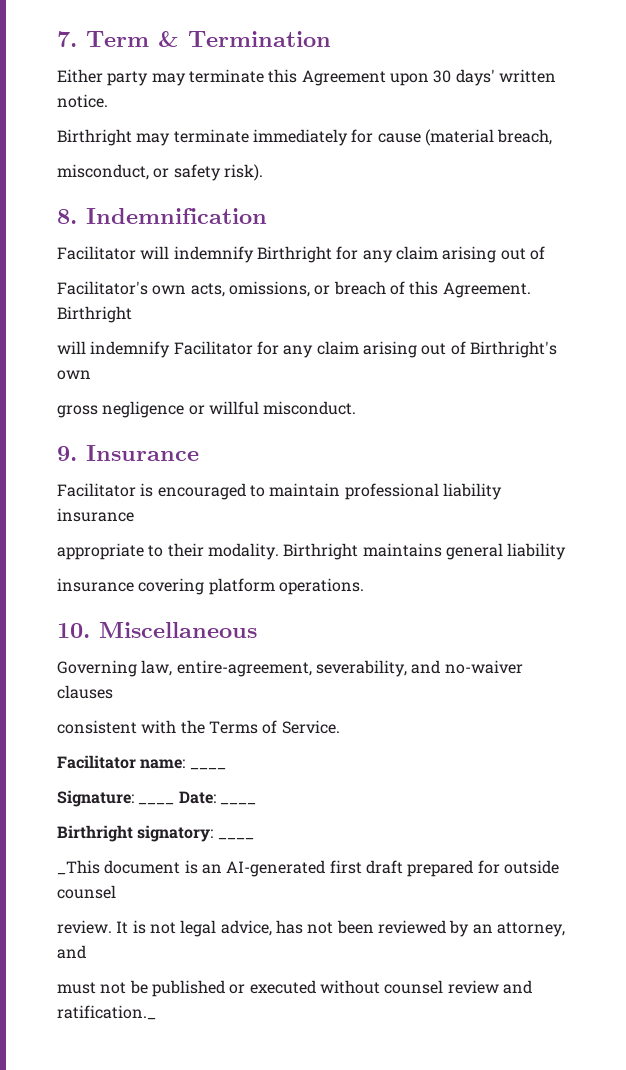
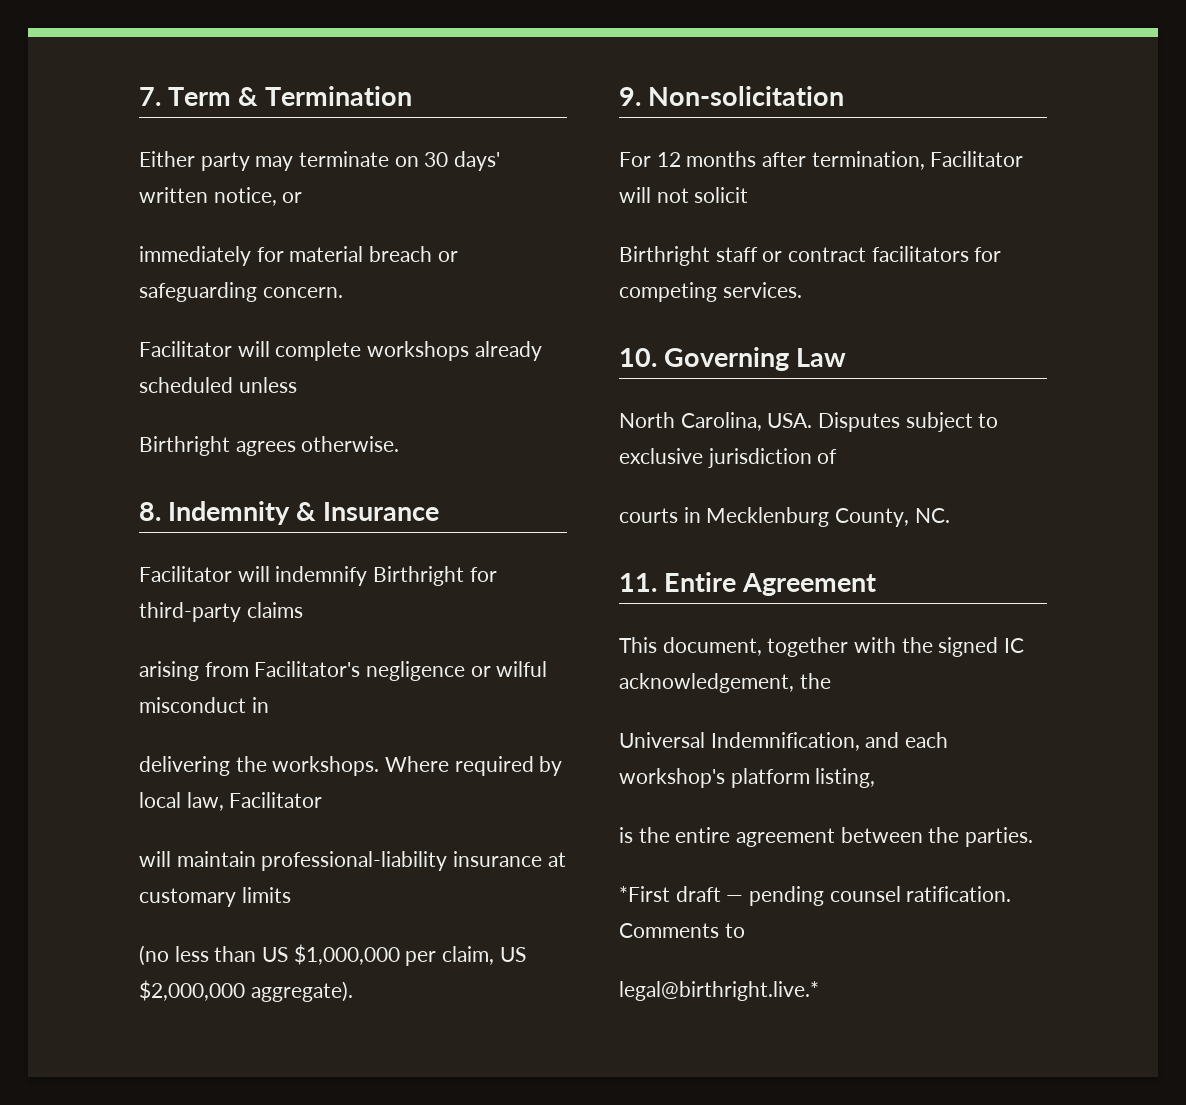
[268,69,556,86] [57,94,108,108] [57,129,553,146] [57,164,263,181] [57,208,267,224] this Agreement upon 30 days' written notice. // Birthright may terminate immediately for cause (material breach, // misconduct, or safety risk). // 8. Indemnification -> [394,151,501,171] [139,187,303,206] [139,246,458,266] [139,282,343,302] [139,341,542,361] [139,377,297,393] [139,436,400,456] [139,501,440,525] on 30 days' written notice, or // immediately for material breach or safeguarding concern. // Facilitator will complete workshops already scheduled unless // Birthright agrees otherwise. // 8. Indemnity & Insurance
[362,246,545,263] [57,281,531,298] [57,306,132,323] [57,341,557,358] [57,370,91,380] [57,401,357,418] [57,445,199,461] [57,483,502,500] [57,508,134,522] [57,543,567,560] [57,578,364,595] [57,622,257,638] [57,660,523,677] [57,685,113,699] [57,720,340,734] [57,755,226,770] [57,790,256,807] [57,825,254,842] [57,860,559,877] [57,885,116,899] [57,920,565,937] [57,945,86,959] [57,980,532,997] [57,1005,156,1020] any claim arising out of // Facilitator's own acts, omissions, or breach of this Agreement. Birthright // will indemnify Facilitator for any claim arising out of Birthright's own // gross negligence or willful misconduct. // 9. Insurance // Facilitator is encouraged to maintain professional liability insurance // appropriate to their modality. Birthright maintains general liability // insurance covering platform operations. // 10. Miscellaneous // Governing law, entire-agreement, severability, and no-waiver clauses // consistent with the Terms of Service. // Facilitator name: ____ // Signature: ____ Date: ____ // Birthright signatory: ____ // _This document is an AI-generated first draft prepared for outside counsel // review. It is not legal advice, has not been reviewed by an attorney, and // must not be published or executed without counsel review and ratification._ -> [139,602,303,622] [139,661,548,681] [139,697,269,713] [139,756,563,776] [139,792,323,811] [139,851,566,871] [139,887,291,907] [139,944,526,966] [139,980,353,1002] [619,86,845,106] [619,151,1024,170] [619,187,749,203] [619,246,1002,266] [619,282,802,302] [619,347,847,371] [619,412,999,432] [619,448,838,468] [619,507,950,527] [619,572,877,596] [619,637,1025,657] [619,673,831,693] [619,732,949,751] [619,768,876,788] [619,827,1034,847] [619,886,1012,906] [619,923,745,938] [619,981,819,1001] third-party claims // arising from Facilitator's negligence or wilful misconduct in // delivering the workshops. Where required by local law, Facilitator // will maintain professional-liability insurance at customary limits // (no less than US $1,000,000 per claim, US $2,000,000 aggregate). // 9. Non-solicitation // For 12 months after termination, Facilitator will not solicit // Birthright staff or contract facilitators for competing services. // 10. Governing Law // North Carolina, USA. Disputes subject to exclusive jurisdiction of // courts in Mecklenburg County, NC. // 11. Entire Agreement // This document, together with the signed IC acknowledgement, the // Universal Indemnification, and each workshop's platform listing, // is the entire agreement between the parties. // *First draft — pending counsel ratification. Comments to // legal@birthright.live.*

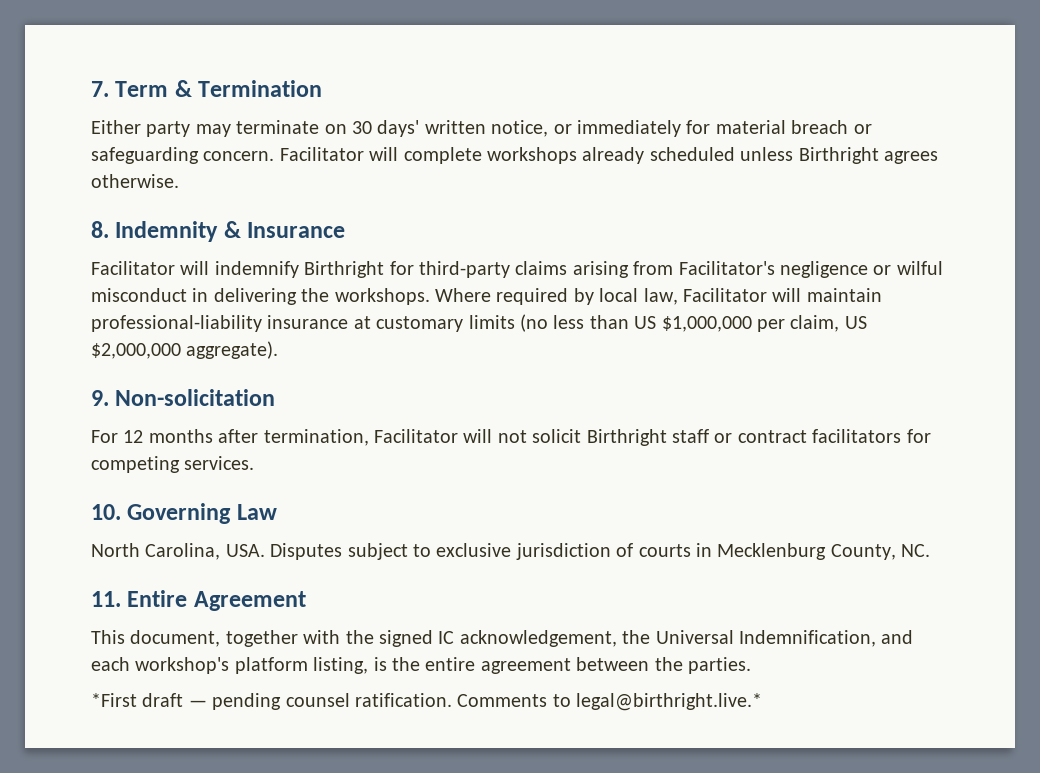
(303, 197) // -> (572, 129) none
(343, 292) // -> (275, 156) none
(297, 385) // -> (794, 154) none
(303, 610) // -> (568, 268) none
(269, 705) // -> (209, 295) none
(323, 800) // -> (767, 295) none
(291, 895) // -> (515, 322) none
(749, 195) // -> (582, 436) none
(838, 456) // -> (634, 550) none
(831, 681) // -> (651, 637) none
(876, 778) // -> (369, 665) none
(745, 930) // -> (571, 700) none

